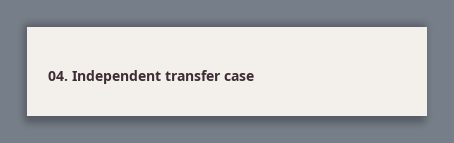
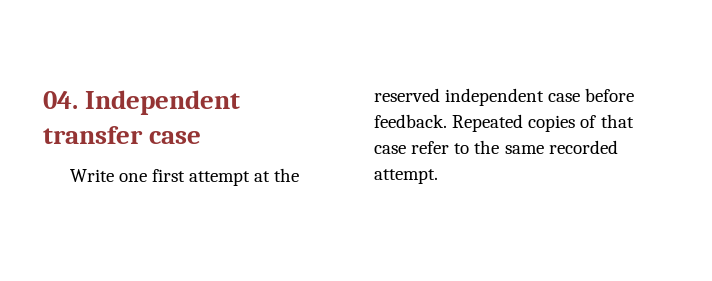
(254, 77) none -> [69,168,300,186] [374,88,635,106] [374,114,634,132] [374,140,618,154] [374,169,438,184] // Write one first attempt at the reserved independent case before feedback. Repeated copies of that case refer to the same recorded attempt.

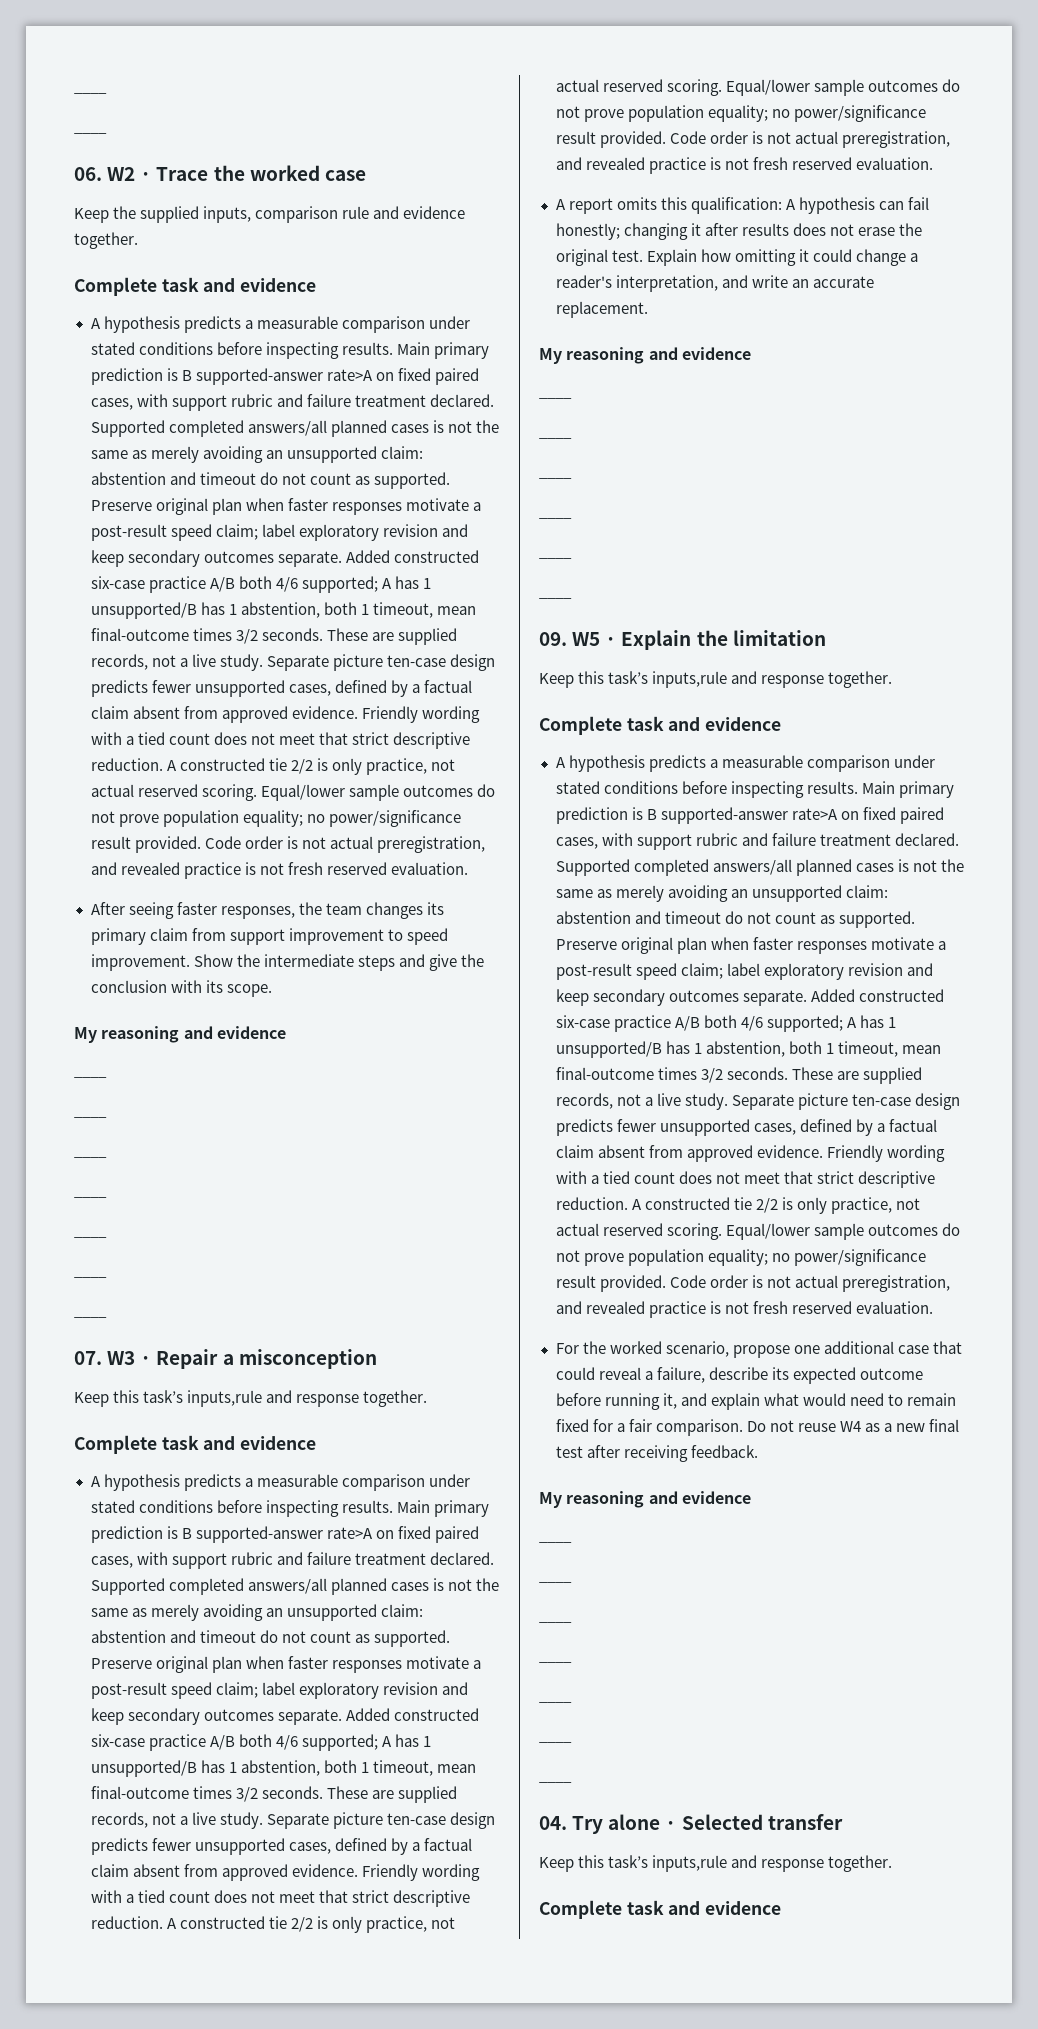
[43,90,241,115] [43,126,202,144] [69,168,300,186] [374,88,635,106] [374,114,634,132] [374,140,618,154] [374,169,438,184] 04. Independent transfer case // Write one first attempt at the reserved independent case before feedback. Repeated copies of that case refer to the same recorded attempt. -> [74,92,107,94] [74,132,107,134] [74,165,366,181] [74,206,466,223] [74,232,138,249] [74,277,317,296] [90,316,470,333] [90,342,489,359] [90,368,479,385] [90,394,494,411] [90,420,499,437] [90,446,423,463] [90,472,450,489] [90,498,481,515] [90,524,468,541] [90,550,479,567] [90,576,431,593] [90,602,476,619] [90,628,457,645] [90,654,495,671] [90,680,472,697] [90,706,480,723] [90,732,470,749] [90,758,455,775] [90,784,495,801] [90,810,461,827] [90,836,485,853] [90,862,468,879] [90,902,444,919] [90,928,448,945] [90,954,484,971] [90,980,272,997] [74,1026,286,1043] [74,1076,107,1078] [74,1116,107,1118] [74,1156,107,1158] [74,1196,107,1198] [74,1236,107,1238] [74,1276,107,1278] [74,1316,107,1318] [74,1349,377,1369] [74,1390,428,1407] [74,1435,317,1454] [90,1474,470,1491] [90,1500,489,1517] [90,1526,479,1543] [90,1552,494,1569] [90,1578,499,1595] [90,1604,423,1621] [90,1630,450,1647] [90,1656,481,1673] [90,1682,468,1699] [90,1708,479,1725] [90,1734,431,1751] [90,1760,476,1777] [90,1786,457,1803] [90,1812,495,1829] [90,1838,472,1855] [90,1864,480,1881] [90,1890,470,1907] [90,1916,455,1933] [555,79,960,96] [555,105,926,122] [555,131,950,148] [555,157,933,174] [555,197,929,214] [555,223,922,240] [555,249,918,266] [555,275,874,292] [555,301,648,318] [539,347,751,364] [539,397,572,399] [539,437,572,439] [539,477,572,479] [539,517,572,519] [539,557,572,559] [539,597,572,599] [539,630,826,650] [539,671,893,688] [539,716,782,735] [555,755,935,772] [555,781,954,798] [555,807,944,824] [555,833,959,850] [555,859,964,876] [555,885,888,902] [555,911,915,928] [555,937,946,954] [555,963,933,980] [555,989,944,1006] [555,1015,896,1032] [555,1041,941,1058] [555,1067,922,1084] [555,1093,960,1110] [555,1119,937,1136] [555,1145,945,1162] [555,1171,935,1188] [555,1197,920,1214] [555,1223,960,1240] [555,1249,926,1266] [555,1275,950,1292] [555,1301,933,1318] [555,1341,962,1358] [555,1367,923,1384] [555,1393,956,1410] [555,1419,960,1436] [555,1445,758,1462] [539,1491,751,1508] [539,1541,572,1543] [539,1581,572,1583] [539,1621,572,1623] [539,1661,572,1663] [539,1701,572,1703] [539,1741,572,1743] [539,1781,572,1783] [539,1814,843,1834] [539,1855,893,1872] [539,1900,782,1919] ____ // ____ // 06. W2 · Trace the worked case // Keep the supplied inputs, comparison rule and evidence together. // Complete task and evidence // A hypothesis predicts a measurable comparison under stated conditions before inspecting results. Main primary prediction is B supported-answer rate>A on fixed paired cases, with support rubric and failure treatment declared. Supported completed answers/all planned cases is not the same as merely avoiding an unsupported claim: abstention and timeout do not count as supported. Preserve original plan when faster responses motivate a post-result speed claim; label exploratory revision and keep secondary outcomes separate. Added constructed six-case practice A/B both 4/6 supported; A has 1 unsupported/B has 1 abstention, both 1 timeout, mean final-outcome times 3/2 seconds. These are supplied records, not a live study. Separate picture ten-case design predicts fewer unsupported cases, defined by a factual claim absent from approved evidence. Friendly wording with a tied count does not meet that strict descriptive reduction. A constructed tie 2/2 is only practice, not actual reserved scoring. Equal/lower sample outcomes do not prove population equality; no power/significance result provided. Code order is not actual preregistration, and revealed practice is not fresh reserved evaluation. // After seeing faster responses, the team changes its primary claim from support improvement to speed improvement. Show the intermediate steps and give the conclusion with its scope. // My reasoning and evidence // ____ // ____ // ____ // ____ // ____ // ____ // ____ // 07. W3 · Repair a misconception // Keep this task’s inputs,rule and response together. // Complete task and evidence // A hypothesis predicts a measurable comparison under stated conditions before inspecting results. Main primary prediction is B supported-answer rate>A on fixed paired cases, with support rubric and failure treatment declared. Supported completed answers/all planned cases is not the same as merely avoiding an unsupported claim: abstention and timeout do not count as supported. Preserve original plan when faster responses motivate a post-result speed claim; label exploratory revision and keep secondary outcomes separate. Added constructed six-case practice A/B both 4/6 supported; A has 1 unsupported/B has 1 abstention, both 1 timeout, mean final-outcome times 3/2 seconds. These are supplied records, not a live study. Separate picture ten-case design predicts fewer unsupported cases, defined by a factual claim absent from approved evidence. Friendly wording with a tied count does not meet that strict descriptive reduction. A constructed tie 2/2 is only practice, not actual reserved scoring. Equal/lower sample outcomes do not prove population equality; no power/significance result provided. Code order is not actual preregistration, and revealed practice is not fresh reserved evaluation. // A report omits this qualification: A hypothesis can fail honestly; changing it after results does not erase the original test. Explain how omitting it could change a reader's interpretation, and write an accurate replacement. // My reasoning and evidence // ____ // ____ // ____ // ____ // ____ // ____ // 09. W5 · Explain the limitation // Keep this task’s inputs,rule and response together. // Complete task and evidence // A hypothesis predicts a measurable comparison under stated conditions before inspecting results. Main primary prediction is B supported-answer rate>A on fixed paired cases, with support rubric and failure treatment declared. Supported completed answers/all planned cases is not the same as merely avoiding an unsupported claim: abstention and timeout do not count as supported. Preserve original plan when faster responses motivate a post-result speed claim; label exploratory revision and keep secondary outcomes separate. Added constructed six-case practice A/B both 4/6 supported; A has 1 unsupported/B has 1 abstention, both 1 timeout, mean final-outcome times 3/2 seconds. These are supplied records, not a live study. Separate picture ten-case design predicts fewer unsupported cases, defined by a factual claim absent from approved evidence. Friendly wording with a tied count does not meet that strict descriptive reduction. A constructed tie 2/2 is only practice, not actual reserved scoring. Equal/lower sample outcomes do not prove population equality; no power/significance result provided. Code order is not actual preregistration, and revealed practice is not fresh reserved evaluation. // For the worked scenario, propose one additional case that could reveal a failure, describe its expected outcome before running it, and explain what would need to remain fixed for a fair comparison. Do not reuse W4 as a new final test after receiving feedback. // My reasoning and evidence // ____ // ____ // ____ // ____ // ____ // ____ // ____ // 04. Try alone · Selected transfer // Keep this task’s inputs,rule and response together. // Complete task and evidence

